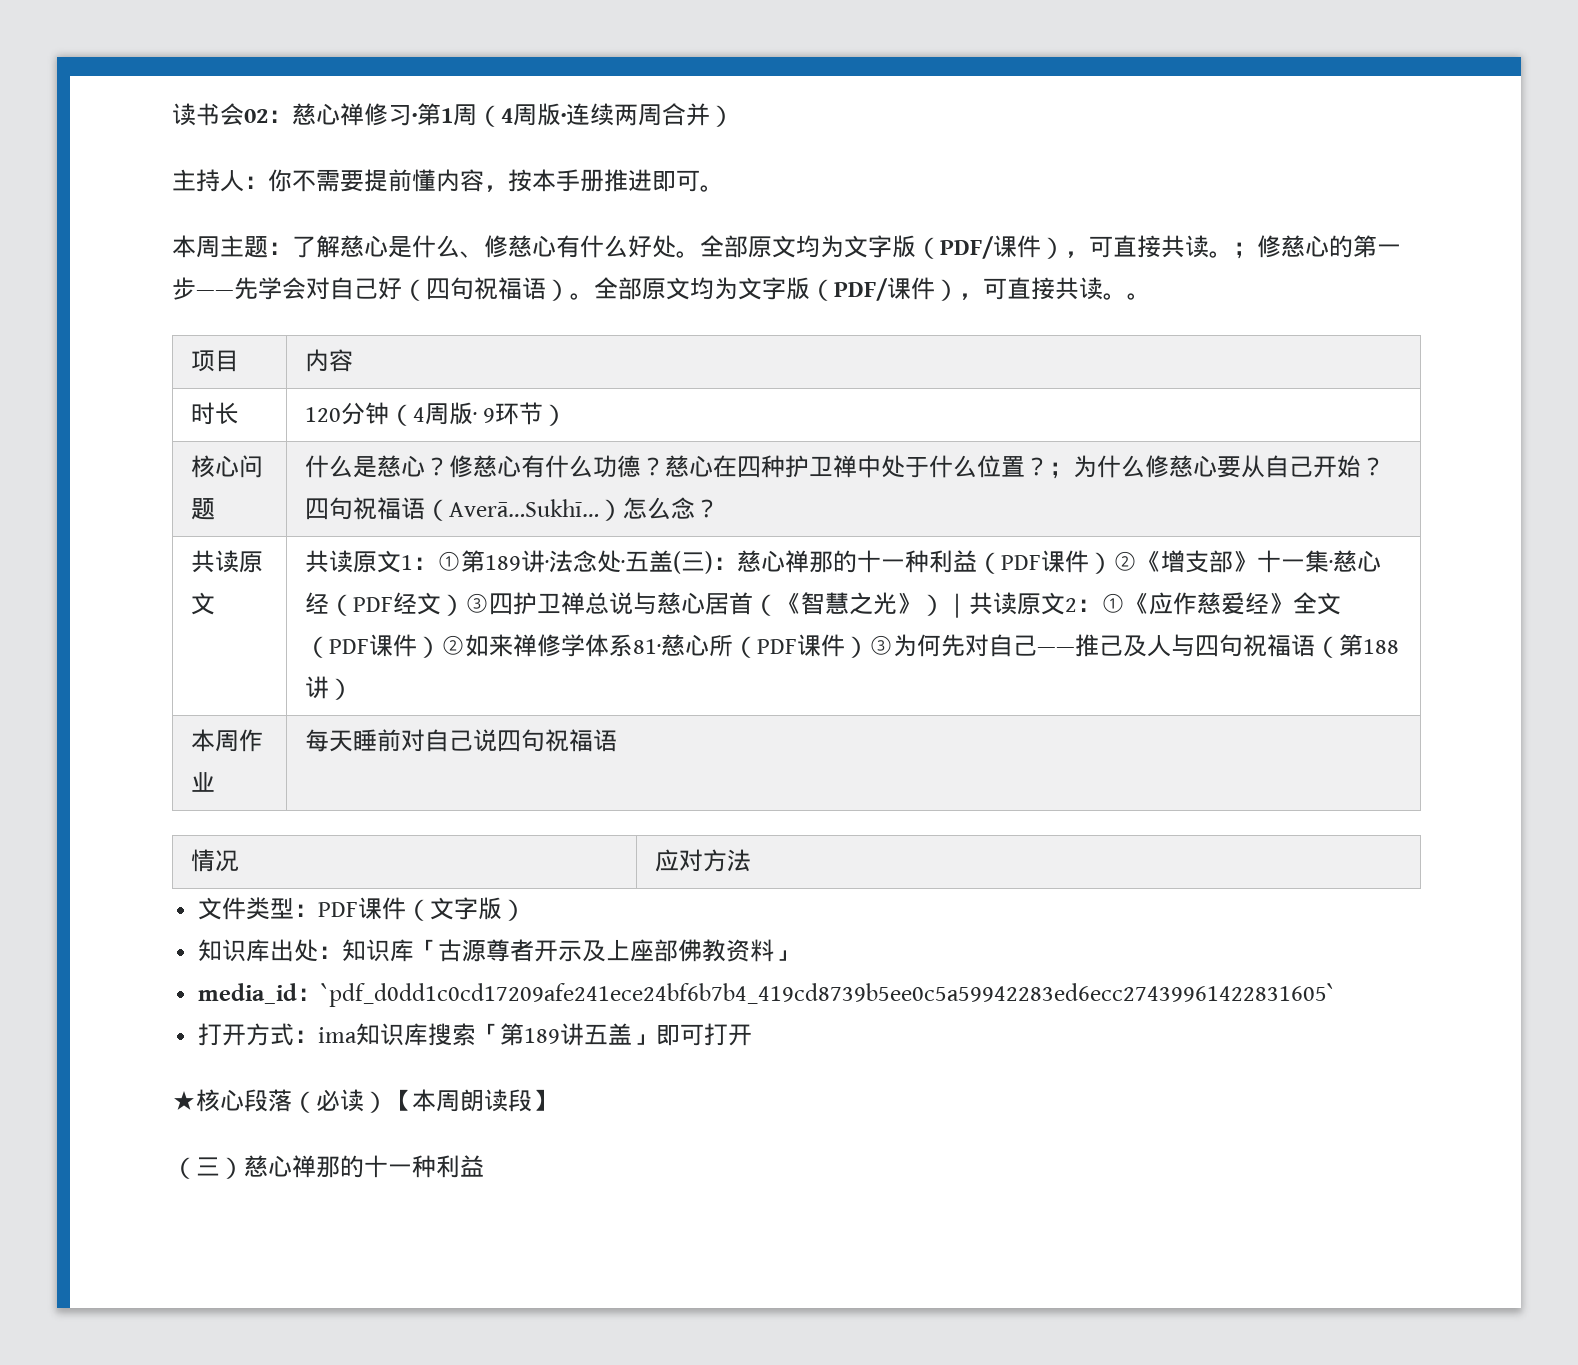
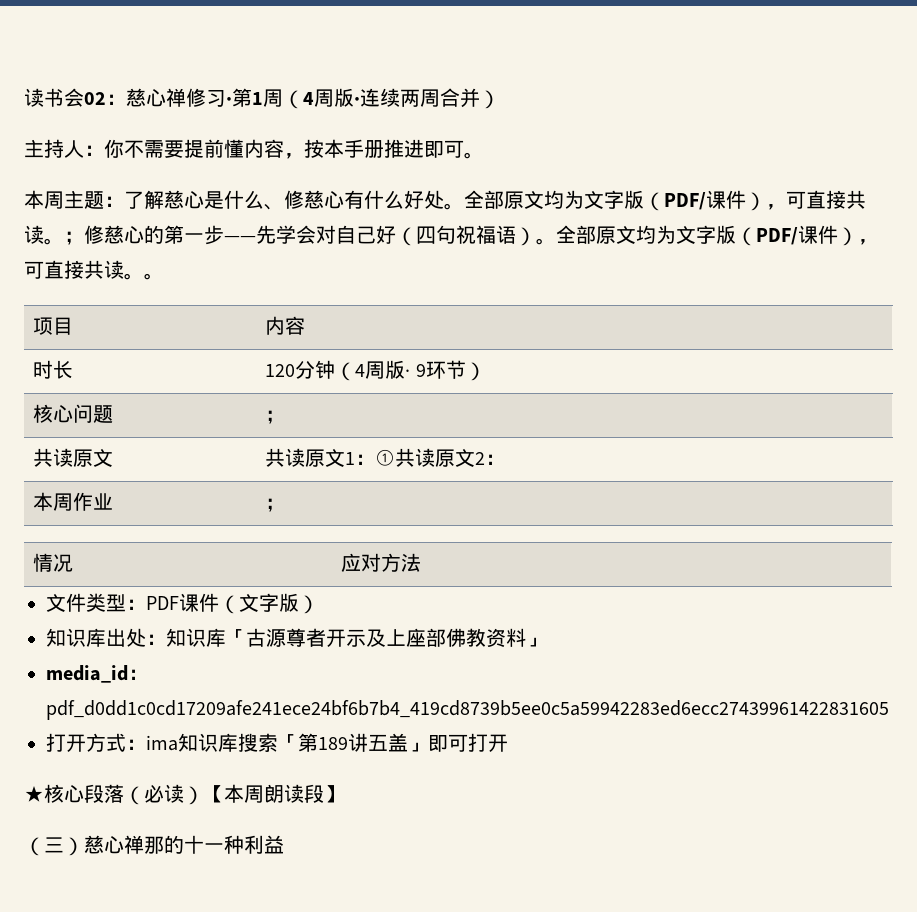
[304,455,1385,479] [304,497,719,521] 什么是慈心？修慈心有什么功德？慈心在四种护卫禅中处于什么位置？；为什么修慈心要从自己开始？四句祝福语（Averā…Sukhī…）怎么念？ -> [265,410,286,424] ；
[460,550,1381,574] [304,592,1341,618] [304,634,1399,658] [304,676,353,700] [190,729,263,752] [190,772,215,792] [304,729,617,752] 第189讲·法念处·五盖(三)：慈心禅那的十一种利益（PDF课件）②《增支部》十一集·慈心经（PDF经文）③四护卫禅总说与慈心居首（《智慧之光》）｜共读原文2：①《应作慈爱经》全文（PDF课件）②如来禅修学体系81·慈心所（PDF课件）③为何先对自己——推己及人与四句祝福语（第188讲） // 本周作业 | 每天睡前对自己说四句祝福语 -> [395,448,506,467] [33,492,114,511] [265,498,286,512] 共读原文2： // 本周作业 | ；
[321,983,1336,1007] `pdf_d0dd1c0cd17209afe241ece24bf6b7b4_419cd8739b5ee0c5a59942283ed6ecc27439961422831605` -> [46,700,889,720] pdf_d0dd1c0cd17209afe241ece24bf6b7b4_419cd8739b5ee0c5a59942283ed6ecc27439961422831605

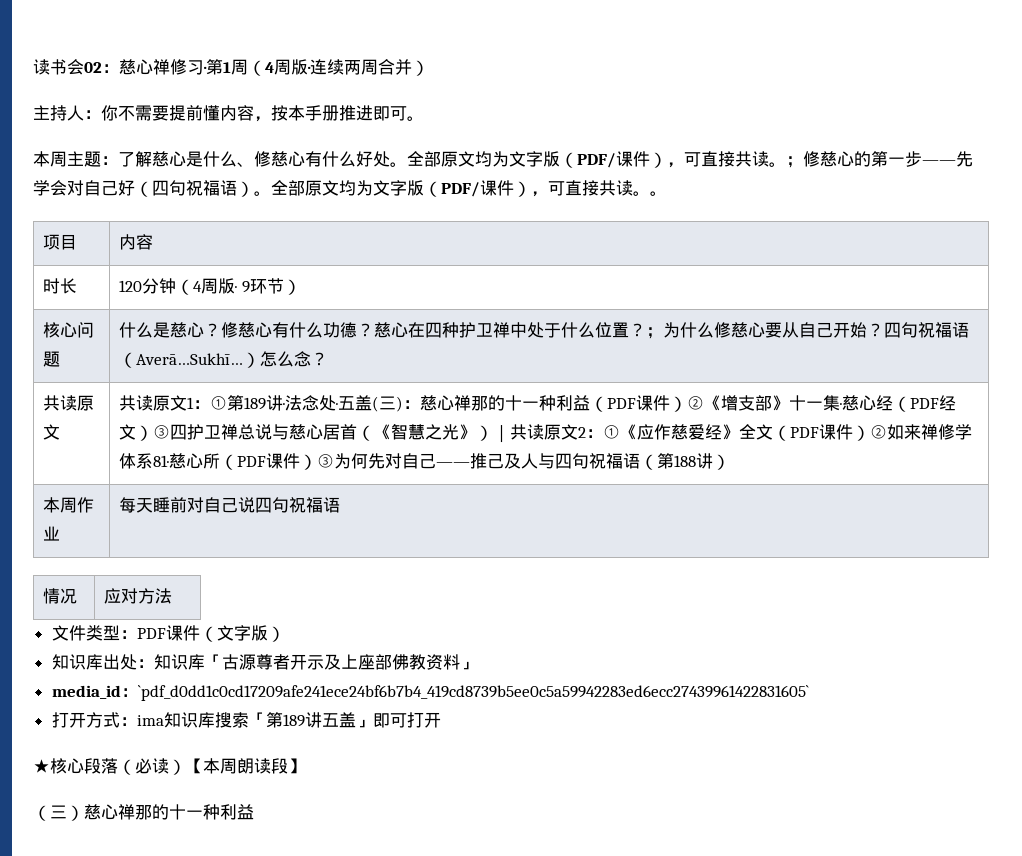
[265,410,286,424] ； -> [119,322,970,339] [119,351,329,368] 什么是慈心？修慈心有什么功德？慈心在四种护卫禅中处于什么位置？；为什么修慈心要从自己开始？四句祝福语（Averā…Sukhī…）怎么念？
[395,448,506,467] [33,492,114,511] [265,498,286,512] 共读原文2： // 本周作业 | ； -> [227,395,957,412] [119,423,973,443] [119,453,731,470] [43,497,95,513] [43,526,61,541] [119,497,341,513] 第189讲·法念处·五盖(三)：慈心禅那的十一种利益（PDF课件）②《增支部》十一集·慈心经（PDF经文）③四护卫禅总说与慈心居首（《智慧之光》）｜共读原文2：①《应作慈爱经》全文（PDF课件）②如来禅修学体系81·慈心所（PDF课件）③为何先对自己——推己及人与四句祝福语（第188讲） // 本周作业 | 每天睡前对自己说四句祝福语
[46,700,889,720] pdf_d0dd1c0cd17209afe241ece24bf6b7b4_419cd8739b5ee0c5a59942283ed6ecc27439961422831605 -> [137,685,809,701] `pdf_d0dd1c0cd17209afe241ece24bf6b7b4_419cd8739b5ee0c5a59942283ed6ecc27439961422831605`

